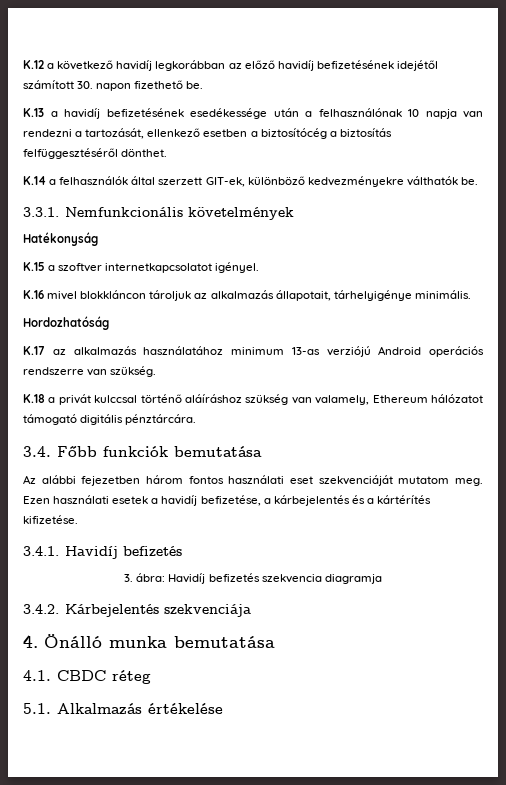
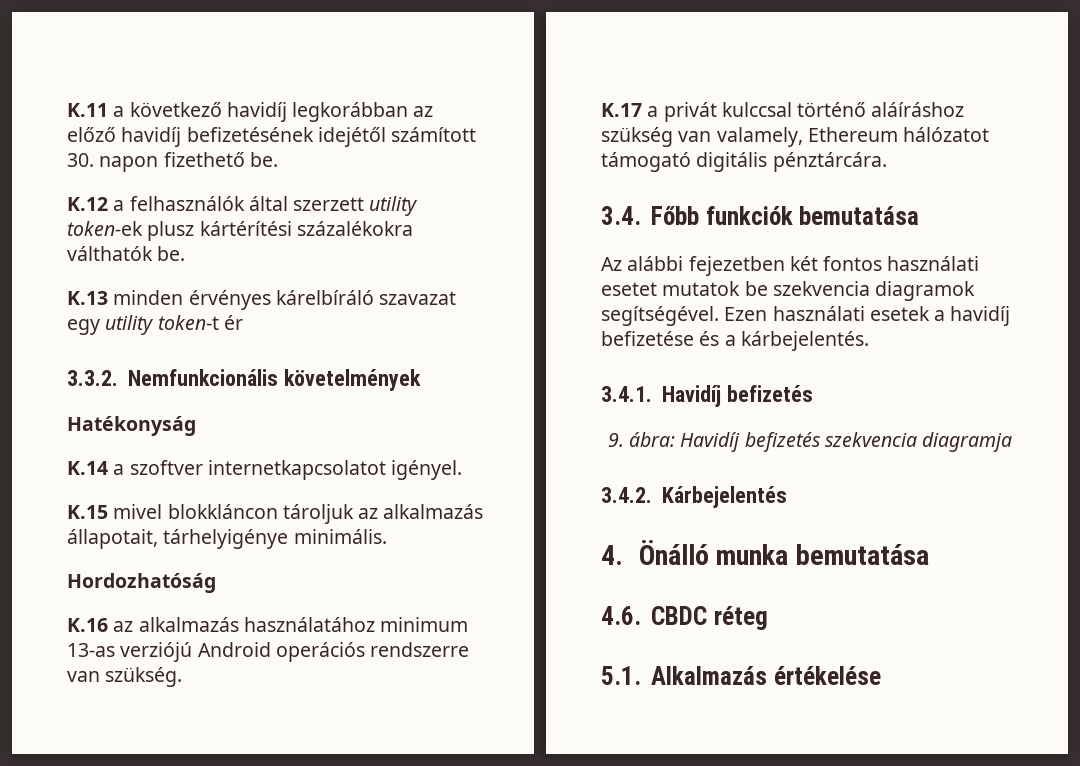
[23,60,44,69] K.12 -> [67,103,108,117] K.11
[23,108,483,119] [23,128,392,139] [23,148,168,159] [23,176,478,187] [23,207,59,217] K.13 a havidíj befizetésének esedékessége után a felhasználónak 10 napja van rendezni a tartozását, ellenkező esetben a biztosítócég a biztosítás felfüggesztéséről dönthet. // K.14 a felhasználók által szerzett GIT-ek, különböző kedvezményekre válthatók be. // 3.3.1. -> [67,196,419,216] [67,221,413,241] [67,246,186,261] [67,290,457,310] [67,315,243,335] [67,370,118,386] K.12 a felhasználók által szerzett utility token-ek plusz kártérítési százalékokra válthatók be. // K.13 minden érvényes kárelbíráló szavazat egy utility token-t ér // 3.3.2.
[23,262,45,271] K.15 -> [67,461,108,475] K.14
[23,290,44,299] K.16 -> [67,505,108,519] K.15
[23,346,45,355] K.17 -> [67,618,108,632] K.16
[23,394,45,403] K.18 -> [601,103,642,117] K.17
[145,475,183,484] három -> [789,256,818,271] két
[289,475,483,486] eset szekvenciáját mutatom meg. -> [601,281,976,301] [601,306,719,326] esetet mutatok be szekvencia diagramok segítségével.
[200,495,432,506] [23,515,78,524] befizetése, a kárbejelentés és a kártérítés kifizetése. -> [601,331,869,351] befizetése és a kárbejelentés.
[124,574,134,582] 3. -> [607,433,624,447] 9.
[163,604,251,617] szekvenciája -> (787, 497) none
[23,670,51,681] 4.1. -> [601,606,641,625] 4.6.

